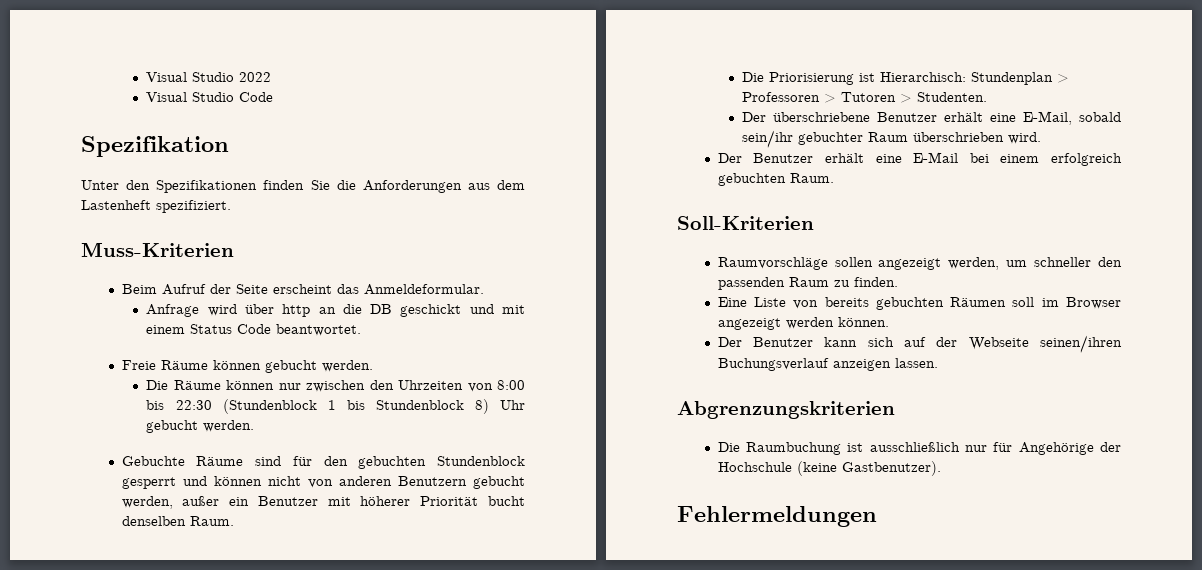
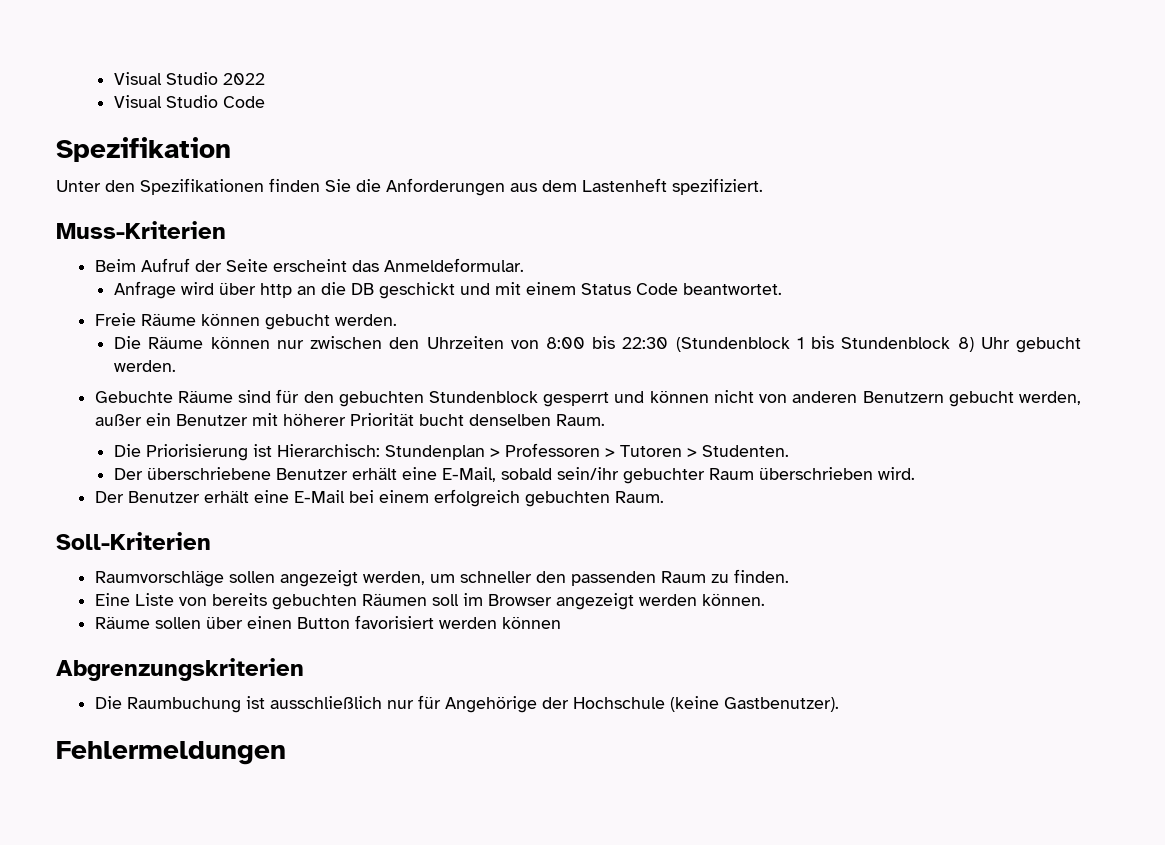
[717,335,1122,353] [717,358,938,371] Der Benutzer kann sich auf der Webseite seinen/ihren Buchungsverlauf anzeigen lassen. -> [94,615,561,629] Räume sollen über einen Button favorisiert werden können

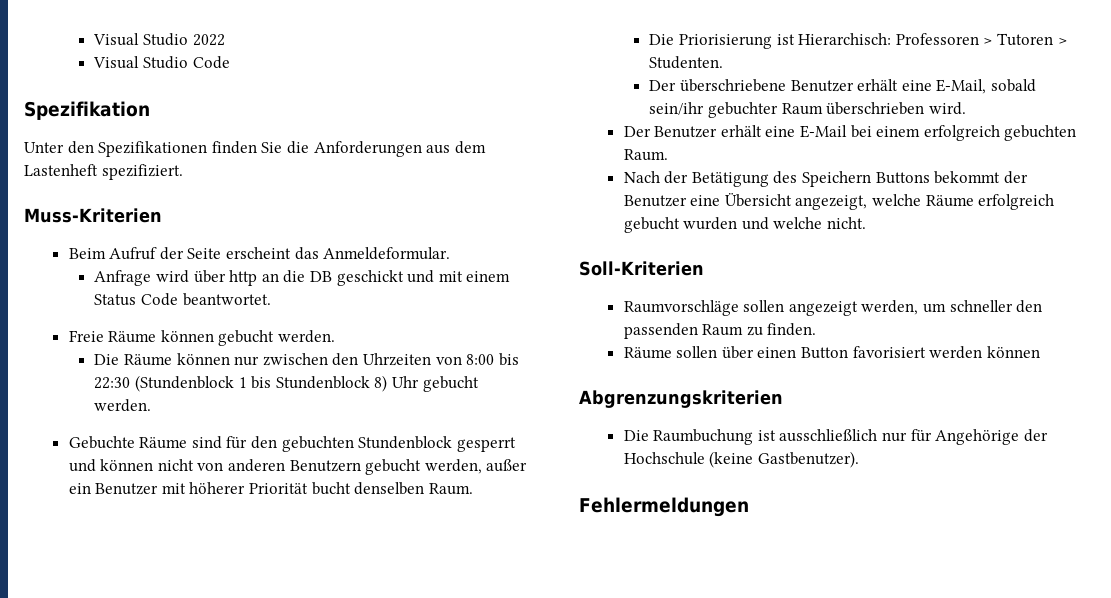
[385,445,501,460] Stundenplan > -> (892, 39) none
(664, 497) none -> [623,171,1028,187] [623,193,1055,210] [623,217,866,233] // Nach der Betätigung des Speichern Buttons bekommt der Benutzer eine Übersicht angezeigt, welche Räume erfolgreich gebucht wurden und welche nicht.
[94,593,765,610] // Eine Liste von bereits gebuchten Räumen soll im Browser angezeigt werden können. -> (817, 329) none

